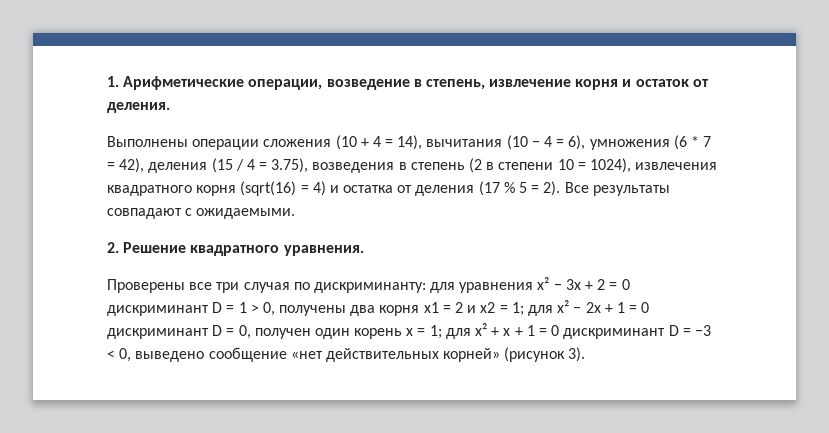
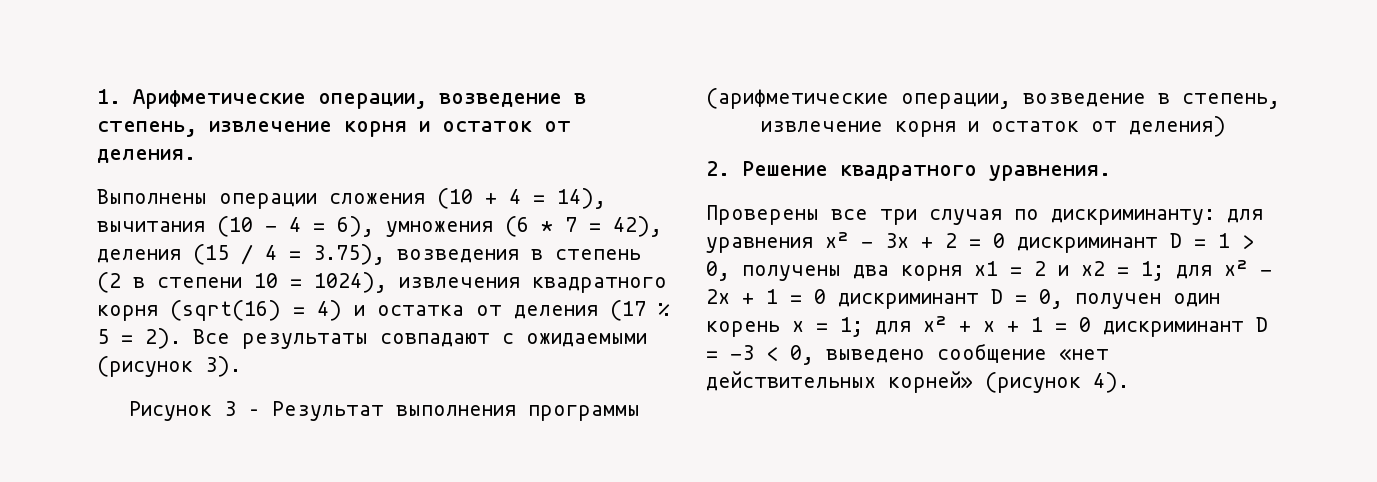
[196,208,296,219] ожидаемыми. -> [526,333,647,347] [97,356,241,377] [128,401,640,421] [706,88,1280,109] [760,116,1226,137] ожидаемыми (рисунок 3). // Рисунок 3 – Результат выполнения программы (арифметические операции, возведение в степень, извлечение корня и остаток от деления)
[568,347,586,362] 3). -> [1093,372,1129,393] 4).

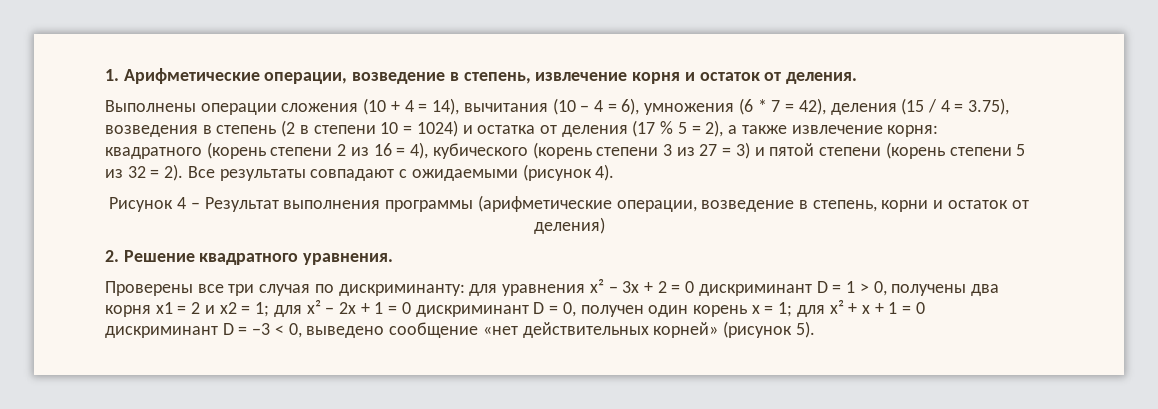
[314,272,667,293] [97,300,342,321] 1024), извлечения квадратного корня (sqrt(16) = 4) -> [416,120,458,137] 1024)
(133, 339) none -> [705,120,939,137] [105,142,1026,159] [105,166,160,178] 2), а также извлечение корня: квадратного (корень степени 2 из 16 = 4), кубического (корень степени 3 из 27 = 3) и пятой степени (корень степени 5 из 32 =
[205,356,241,377] 3). -> [595,164,615,181] 4).
[223,401,236,416] 3 -> [177,197,187,209] 4
[760,121,956,137] извлечение корня -> [881,200,929,212] корни
[1093,372,1129,393] 4). -> [795,321,815,338] 5).

